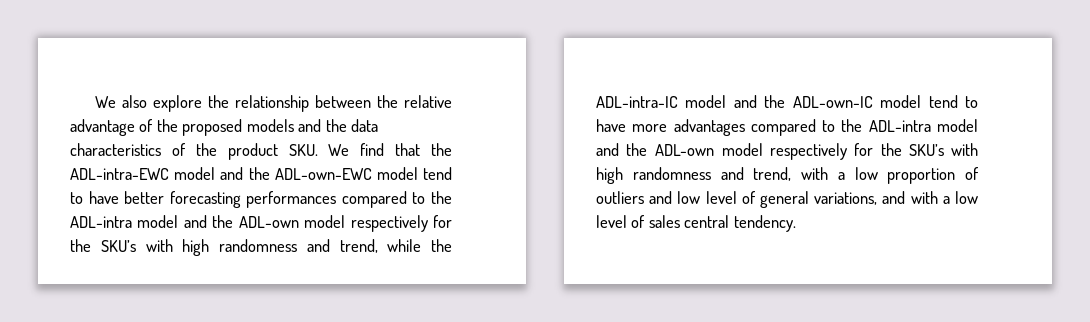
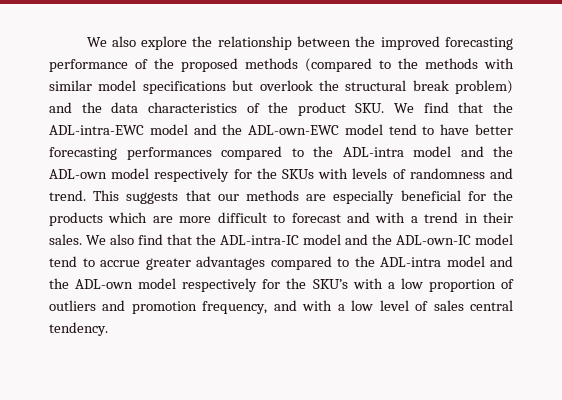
[404,95,452,108] [70,119,294,136] relative advantage of the proposed models -> [380,36,513,50] [49,58,514,72] [49,80,513,94] improved forecasting performance of the proposed methods (compared to the methods with similar model specifications but overlook the structural break problem)
[100,239,422,256] SKU’s with high randomness and trend, while -> [282,168,513,179] [49,190,513,204] [49,212,514,226] [49,234,192,245] SKUs with levels of randomness and trend. This suggests that our methods are especially beneficial for the products which are more difficult to forecast and with a trend in their sales. We also find that
[596,119,668,132] have more -> [100,258,191,270] accrue greater
[596,167,828,184] high randomness and trend, with -> (383, 283) none
[677,191,878,208] low level of general variations, -> [131,301,268,314] promotion frequency,

